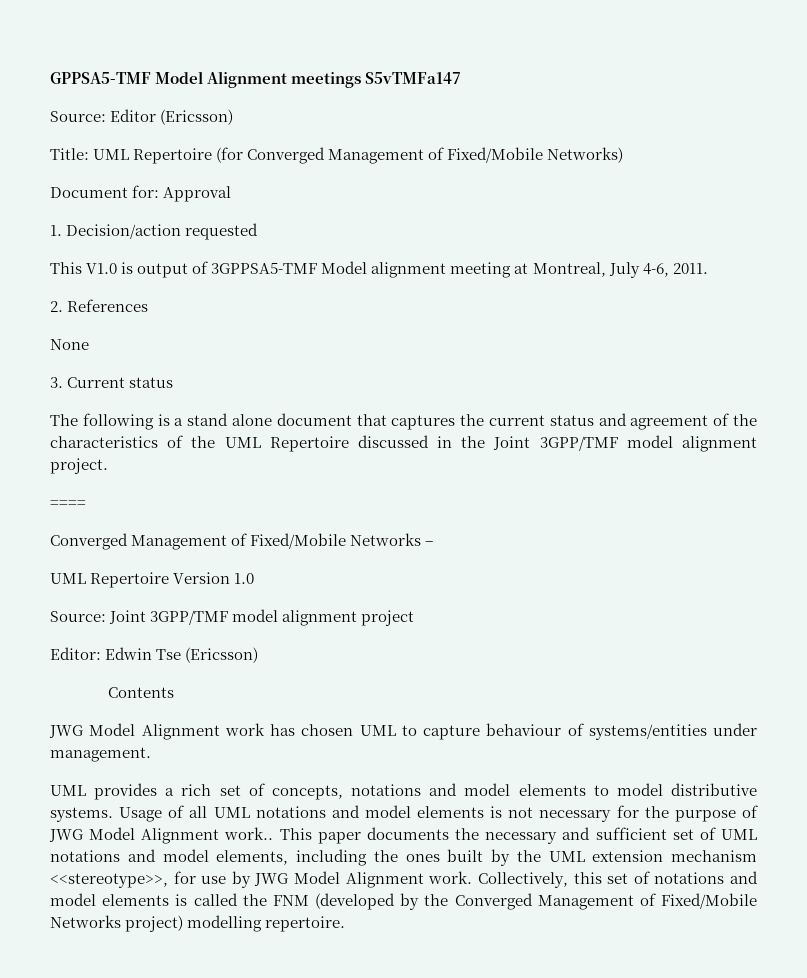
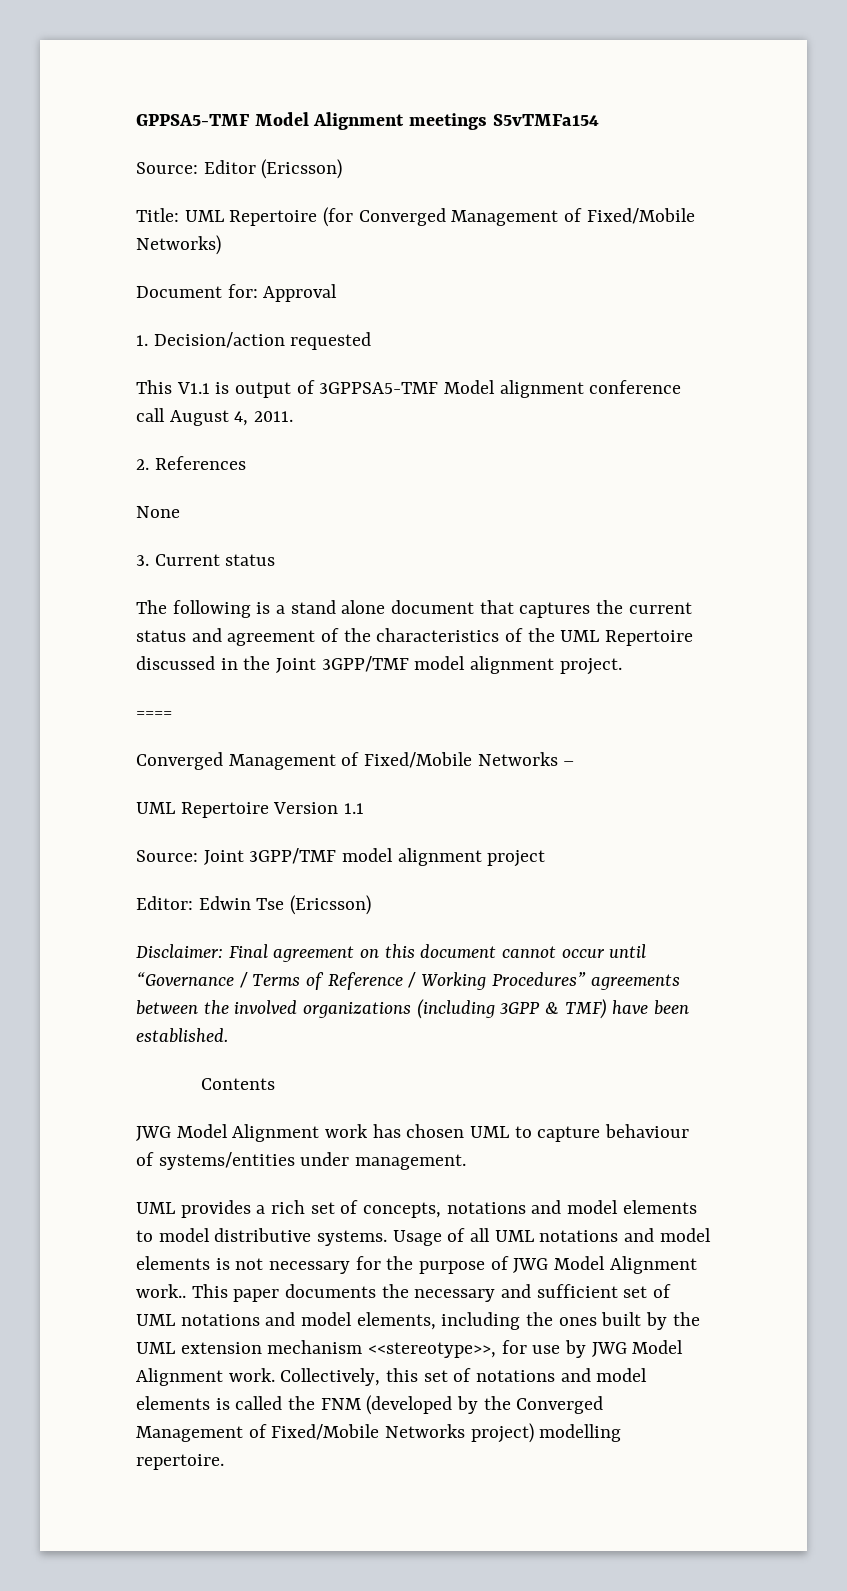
[365,72,462,84] S5vTMFa147 -> [492,114,599,126] S5vTMFa154
[86,263,118,274] V1.0 -> [176,382,210,394] V1.1
[450,262,669,278] meeting at Montreal, July 4-6, -> [589,380,682,394] [136,408,249,426] conference call August 4,
[234,573,255,584] 1.0 -> [344,803,365,814] 1.1
(259, 655) none -> [136,944,647,962] [136,972,681,990] [136,999,690,1019] [136,1028,228,1043] // Disclaimer: Final agreement on this document cannot occur until “Governance / Terms of Reference / Working Procedures” agreements between the involved organizations (including 3GPP & TMF) have been established.

